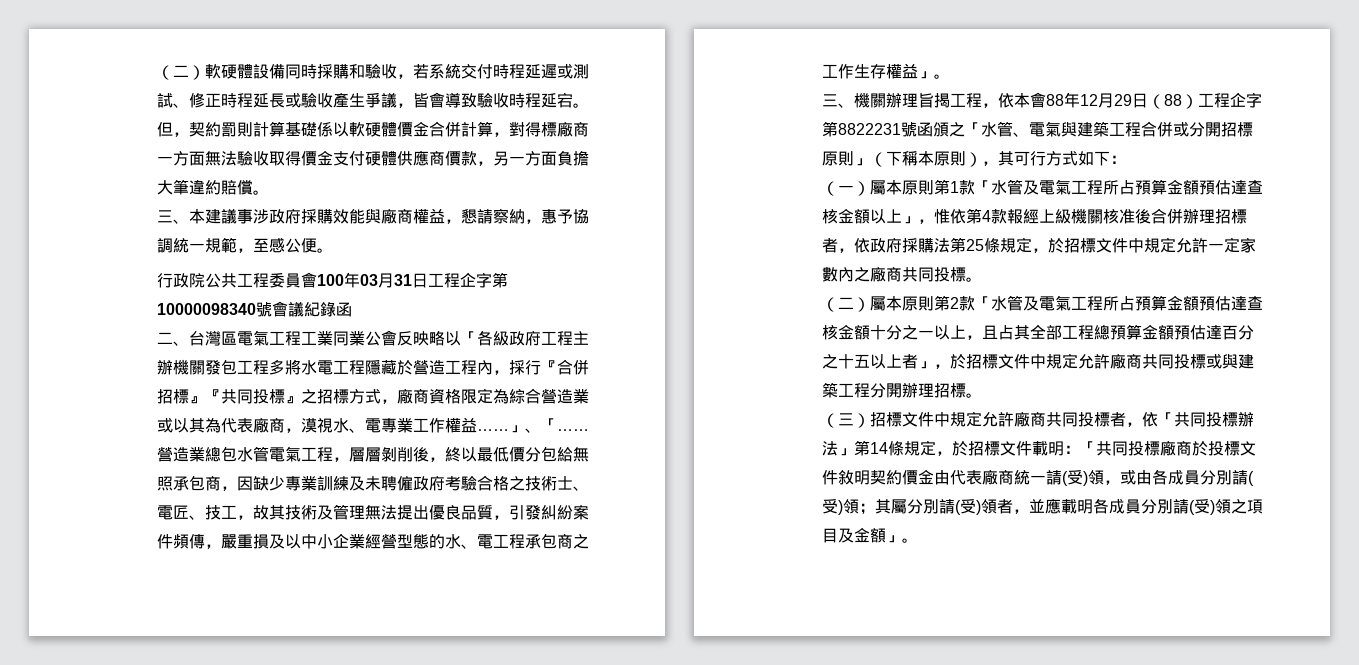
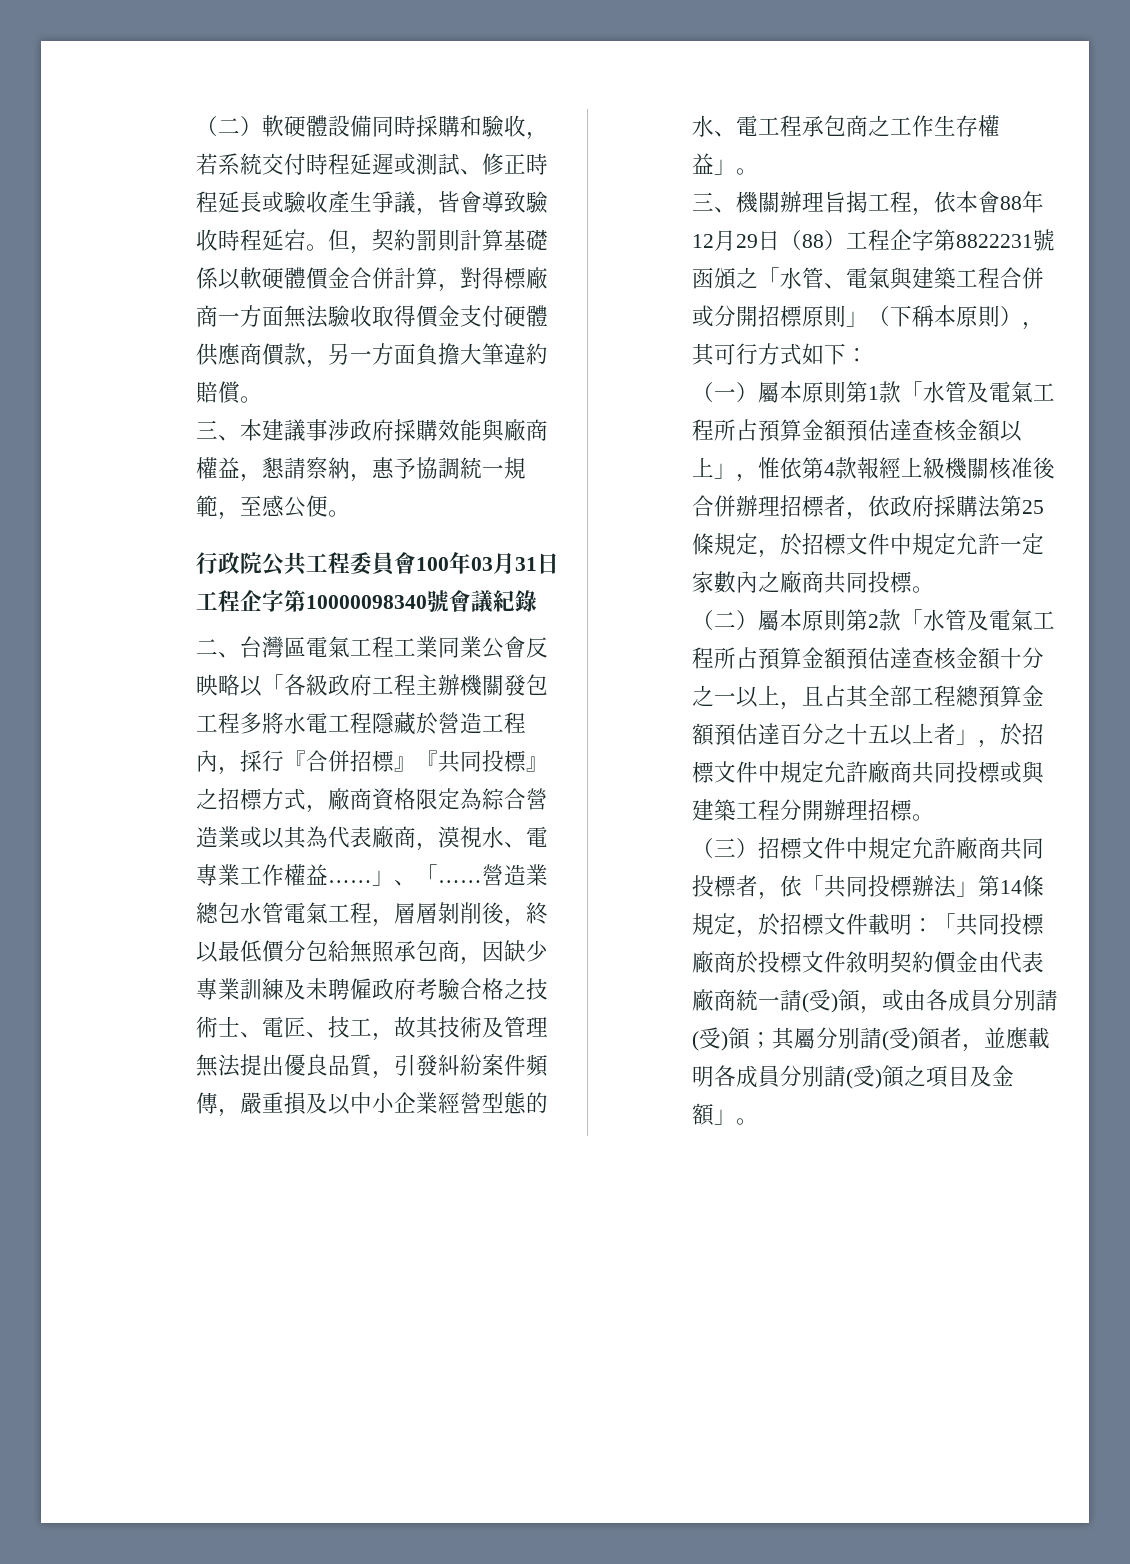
[336,302,353,317] 函 -> (537, 601) none

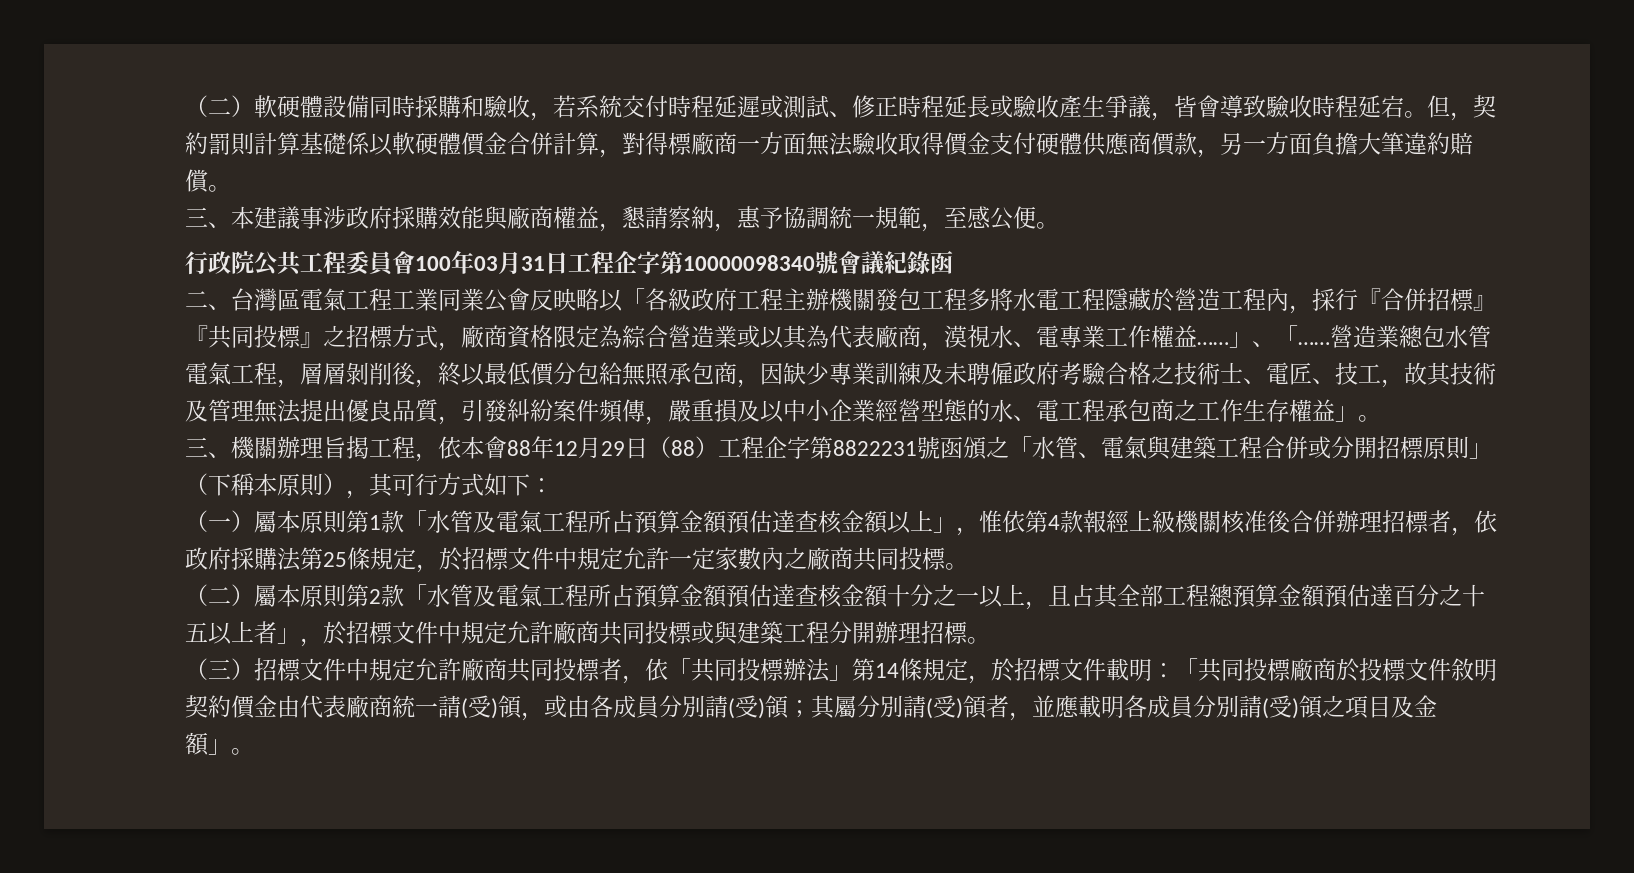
(537, 601) none -> [930,251,954,274] 函

